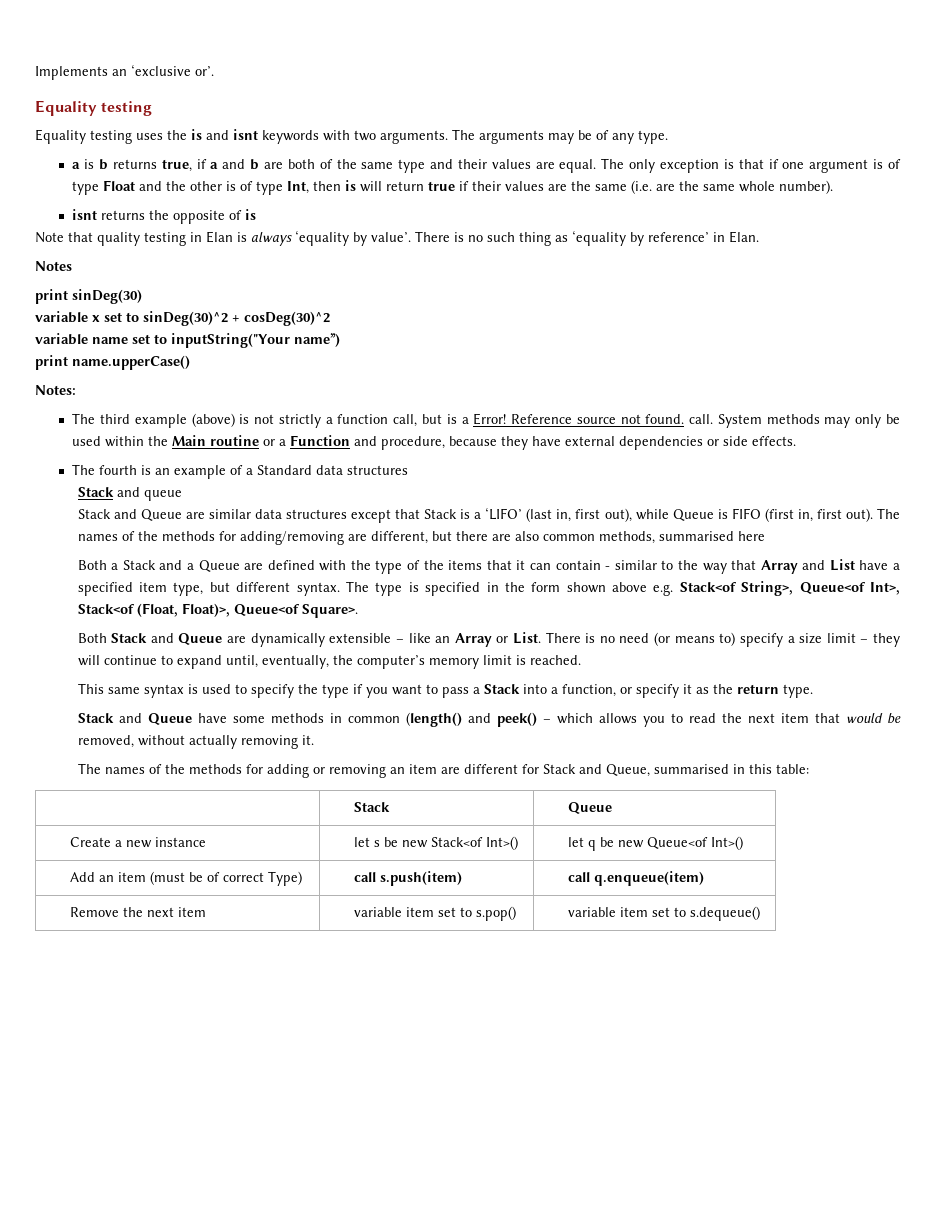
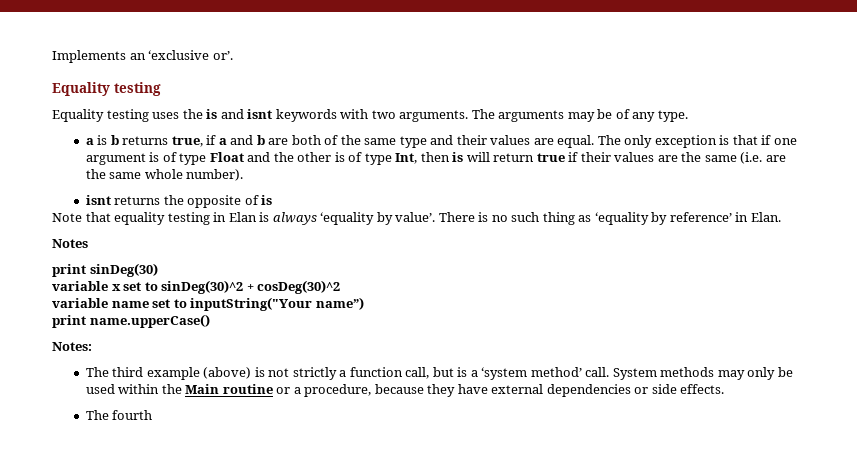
[97,232,140,246] quality -> [114,212,166,225] equality
[473,413,685,425] Error! Reference source not found. -> [481,367,582,380] ‘system method’
[290,435,378,446] Function and -> (301, 390) none
[141,465,409,479] [77,487,182,501] [77,507,901,523] [77,531,765,545] [77,559,901,574] [77,581,900,596] [77,603,358,618] [77,632,900,647] [77,655,581,669] [77,683,813,698] [77,712,901,727] [77,735,314,749] [77,763,809,778] [353,802,390,812] [567,802,612,814] [69,837,206,848] [353,836,518,850] [567,836,743,851] [69,871,302,886] [353,871,462,886] [567,871,704,886] [69,907,206,917] [353,906,516,921] [567,906,760,921] is an example of a Standard data structures // Stack and queue // Stack and Queue are similar data structures except that Stack is a ‘LIFO’ (last in, first out), while Queue is FIFO (first in, first out). The names of the methods for adding/removing are different, but there are also common methods, summarised here // Both a Stack and a Queue are defined with the type of the items that it can contain - similar to the way that Array and List have a specified item type, but different syntax. The type is specified in the form shown above e.g. Stack<of String>, Queue<of Int>, Stack<of (Float, Float)>, Queue<of Square>. // Both Stack and Queue are dynamically extensible – like an Array or List. There is no need (or means to) specify a size limit – they will continue to expand until, eventually, the computer’s memory limit is reached. // This same syntax is used to specify the type if you want to pass a Stack into a function, or specify it as the return type. // Stack and Queue have some methods in common (length() and peek() – which allows you to read the next item that would be removed, without actually removing it. // The names of the methods for adding or removing an item are different for Stack and Queue, summarised in this table: // | Stack | Queue // Create a new instance | let s be new Stack<of Int>() | let q be new Queue<of Int>() // Add an item (must be of correct Type) | call s.push(item) | call q.enqueue(item) // Remove the next item | variable item set to s.pop() | variable item set to s.dequeue() -> (153, 415) none

